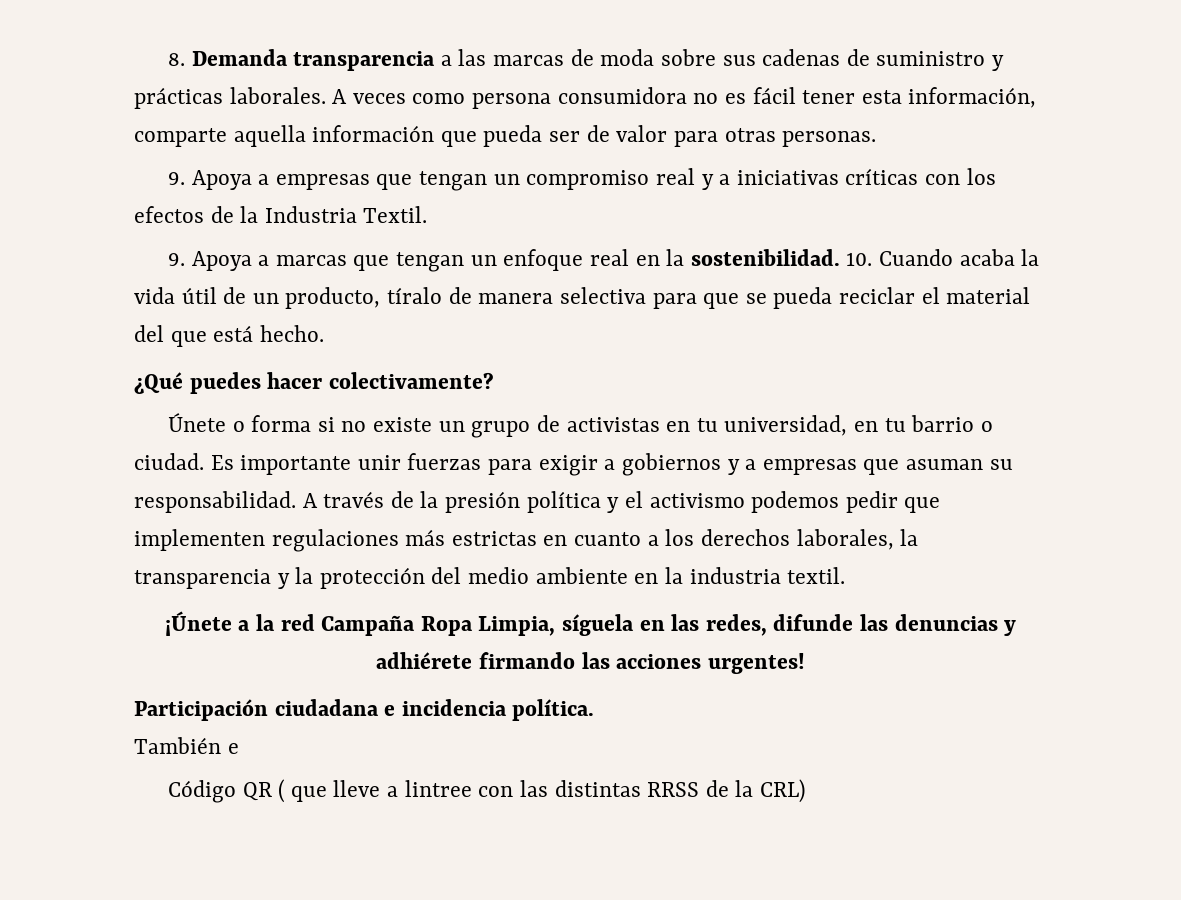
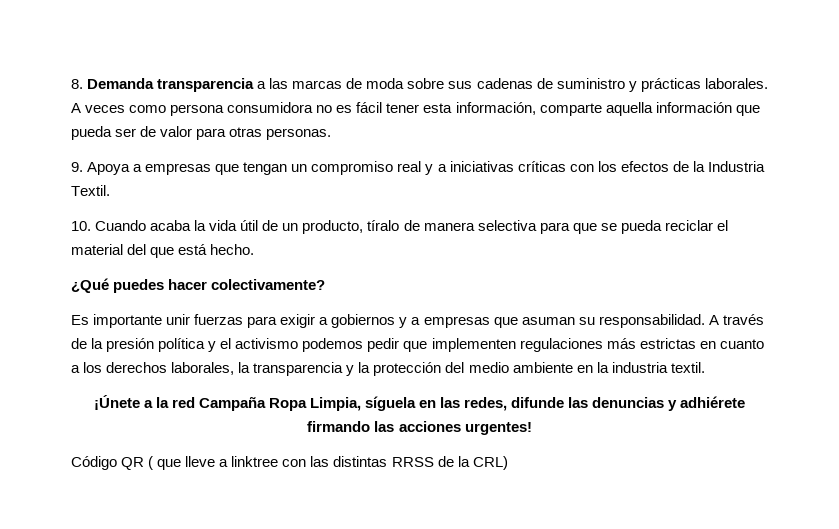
[168,249,840,272] 9. Apoya a marcas que tengan un enfoque real en la sostenibilidad. -> (110, 190) none
[168,413,993,438] [134,453,204,470] Únete o forma si no existe un grupo de activistas en tu universidad, en tu barrio o ciudad. -> (326, 284) none
[134,699,595,721] [134,737,239,754] // Participación ciudadana e incidencia política. // También e -> (532, 428) none
[404,780,472,797] lintree -> [231,456,279,467] linktree

